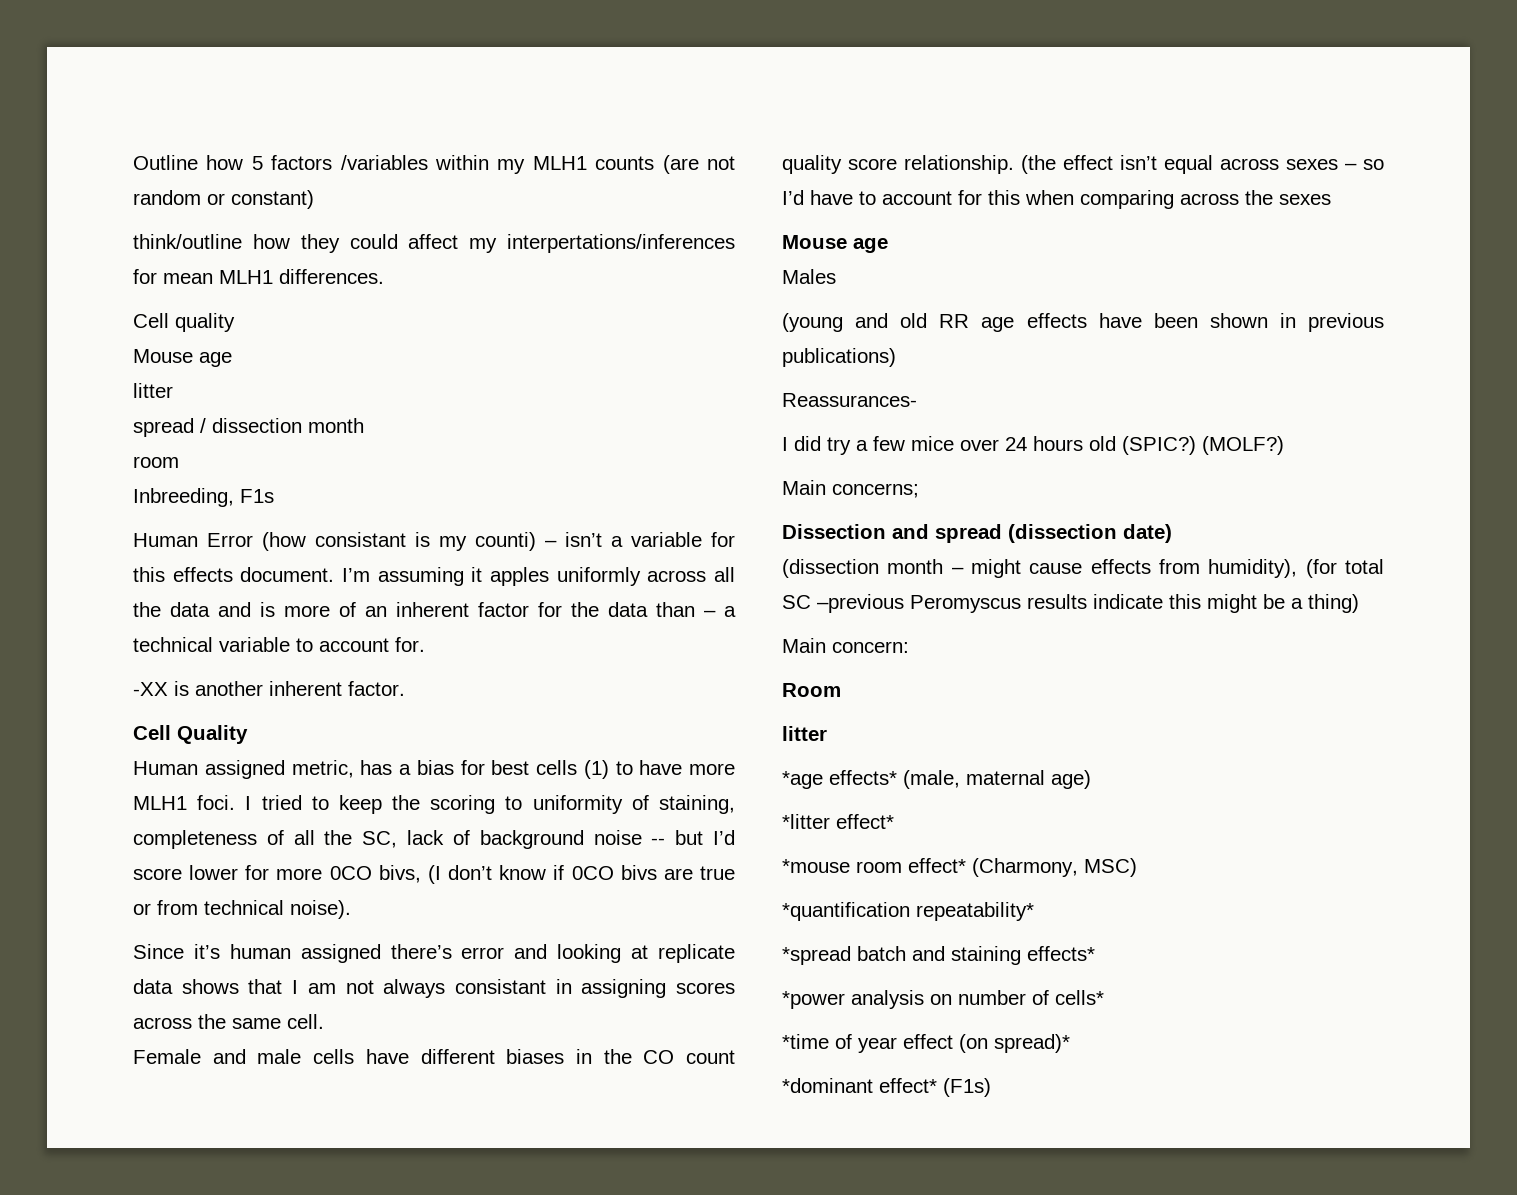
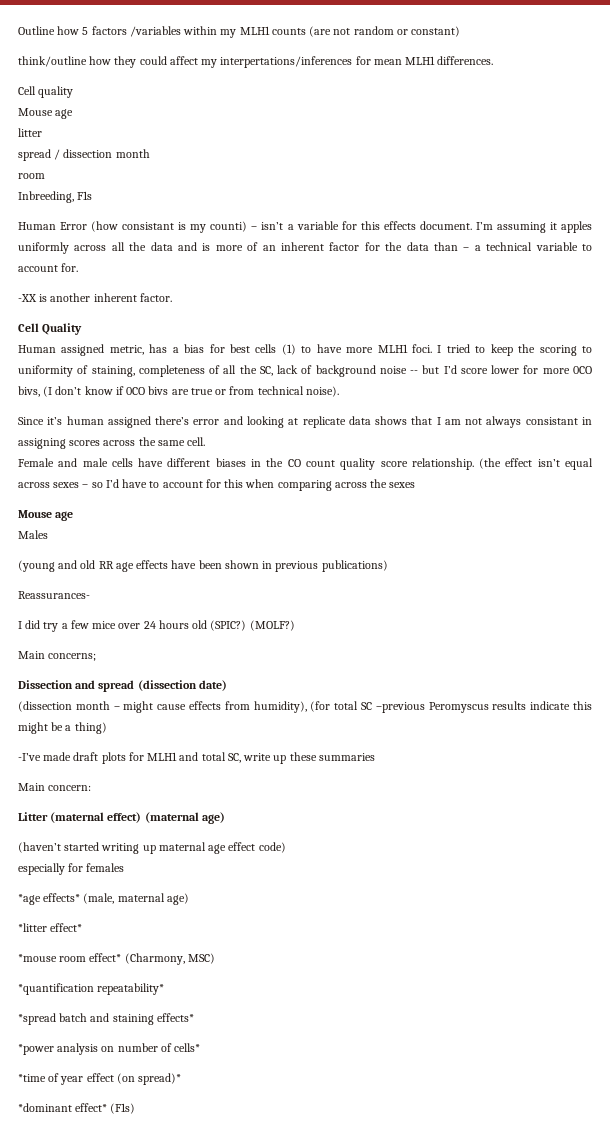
[782,638,909,653] [782,683,841,697] [782,726,827,741] Main concern: // Room // litter -> [18,752,375,764] [18,783,92,791] [18,812,225,824] [18,842,286,854] [18,863,125,875] -I’ve made draft plots for MLH1 and total SC, write up these summaries // Main concern: // Litter (maternal effect) (maternal age) // (haven’t started writing up maternal age effect code) // especially for females

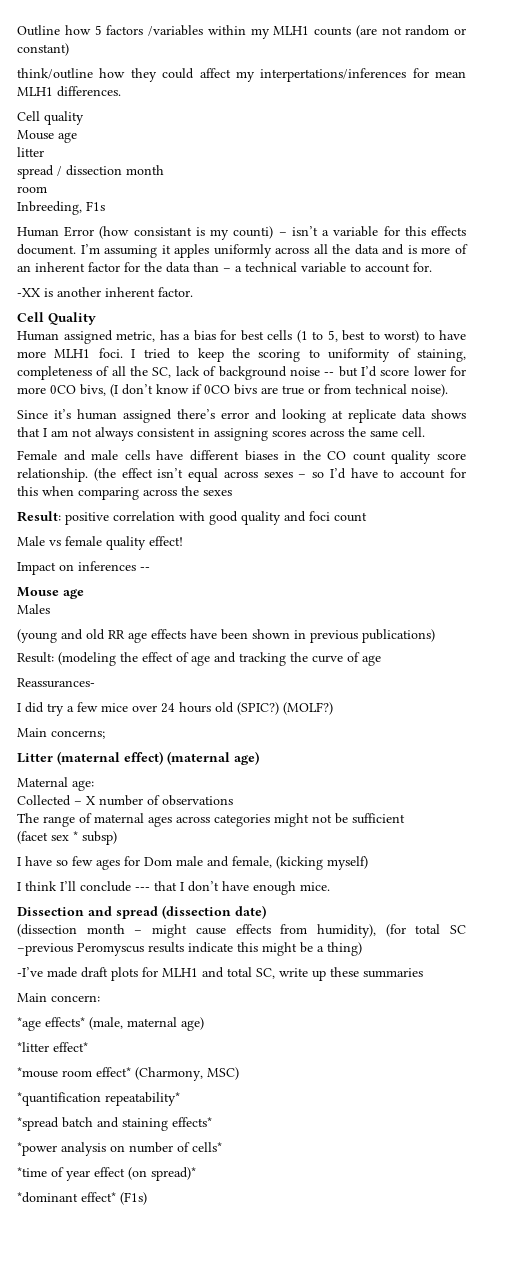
[281,344,296,355] (1) -> [296,330,419,343] (1 to 5, best to worst)
[525,417,578,425] consistant -> [137,428,195,437] consistent
(416, 485) none -> [17,511,367,525] [17,536,183,550] [17,561,150,575] // Result: positive correlation with good quality and foci count // Male vs female quality effect! // Impact on inferences --
(388, 566) none -> [17,652,381,666] // Result: (modeling the effect of age and tracking the curve of age
(97, 657) none -> [17,751,259,765] [17,777,94,791] [17,795,233,806] [17,813,405,827] [17,831,117,845] [17,856,368,870] [17,881,330,895] // Litter (maternal effect) (maternal age) // Maternal age: // Collected – X number of observations // The range of maternal ages across categories might not be sufficient // (facet sex * subsp) // I have so few ages for Dom male and female, (kicking myself) // I think I’ll conclude --- that I don’t have enough mice.
[18,812,225,824] [18,842,286,854] [18,863,125,875] // Litter (maternal effect) (maternal age) // (haven’t started writing up maternal age effect code) // especially for females -> (100, 998) none

